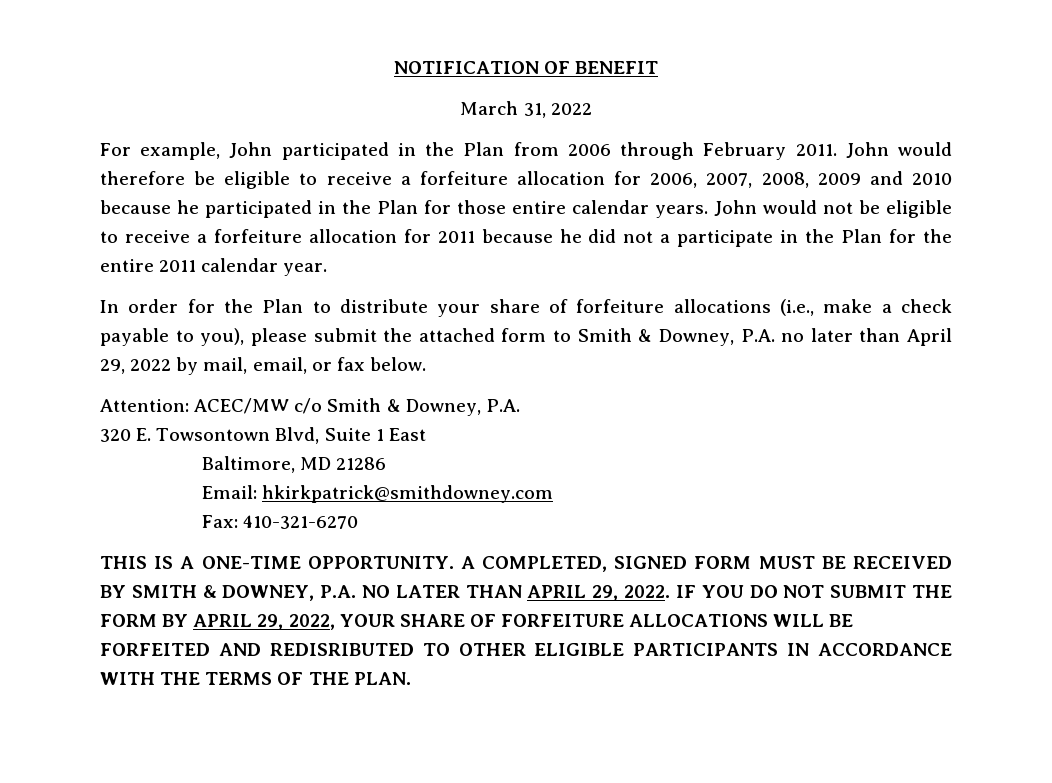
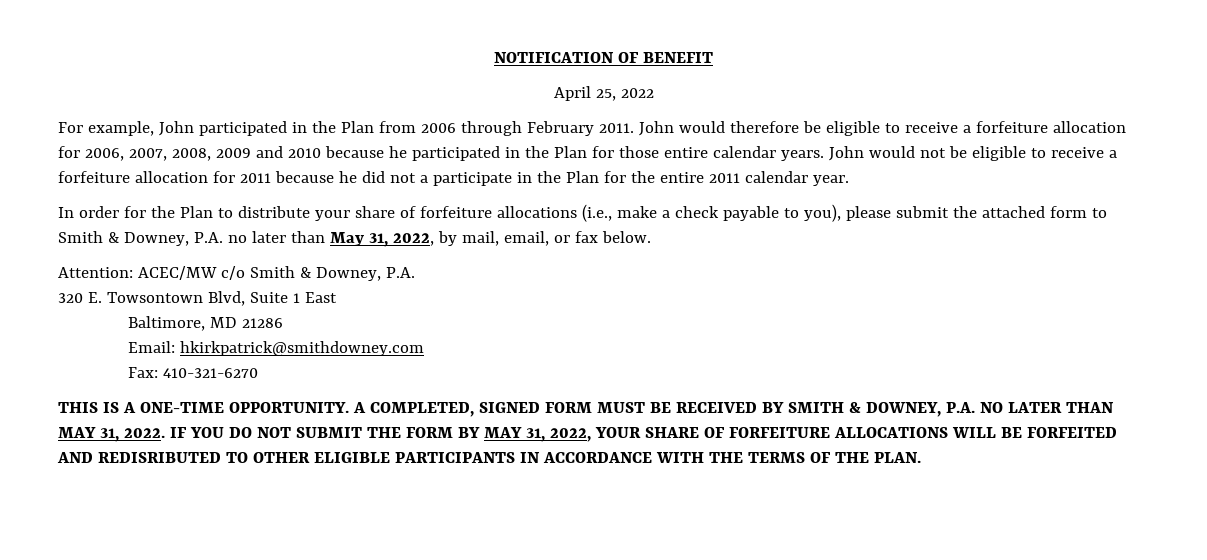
[460,101,546,118] March 31, -> [553,86,616,101] April 25,
[907,328,952,346] [100,359,172,374] April 29, 2022 -> [329,232,434,247] May 31, 2022,
[527,585,619,601] APRIL 29, -> [58,427,119,442] MAY 31,
[193,614,284,630] APRIL 29, -> [483,427,545,442] MAY 31,

